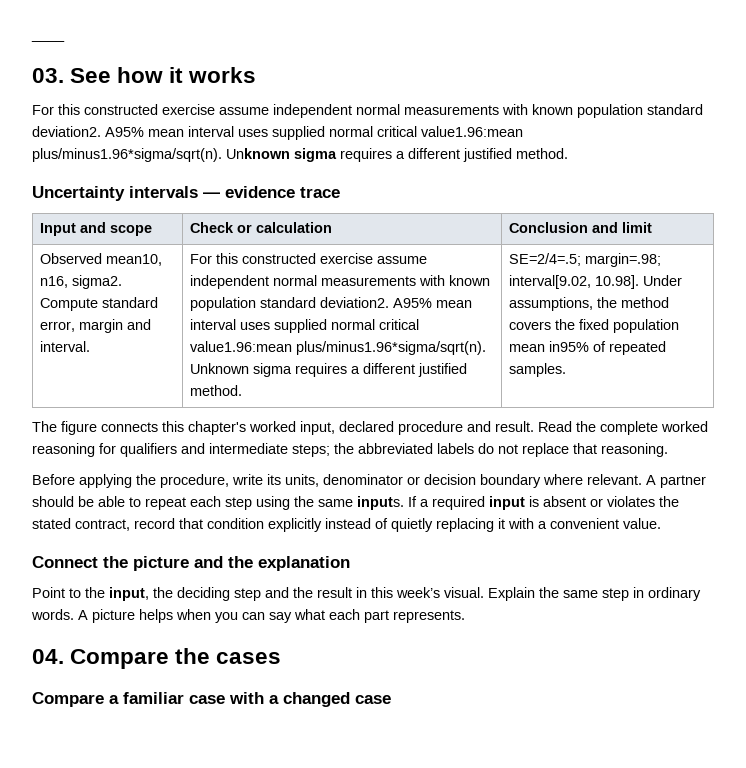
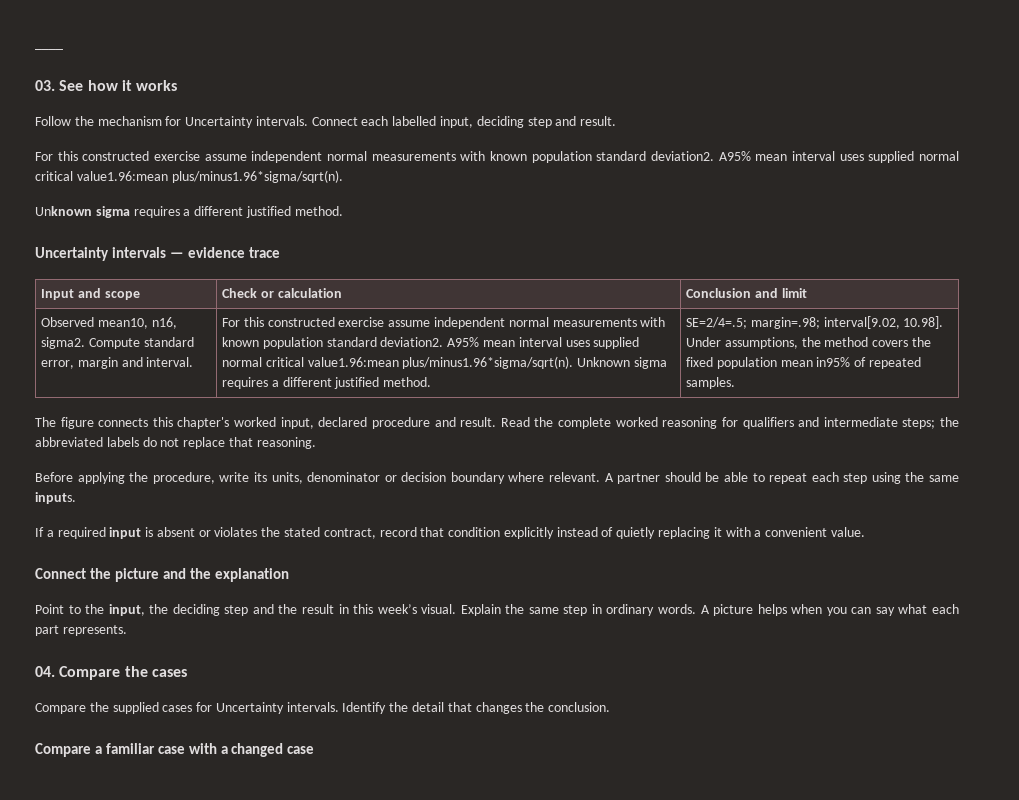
(257, 75) none -> [35,116,617,128] // Follow the mechanism for Uncertainty intervals. Connect each labelled input, deciding step and result.
(222, 155) none -> (343, 176) //
(404, 503) none -> (76, 498) //
(282, 658) none -> [35,702,611,714] // Compare the supplied cases for Uncertainty intervals. Identify the detail that changes the conclusion.

